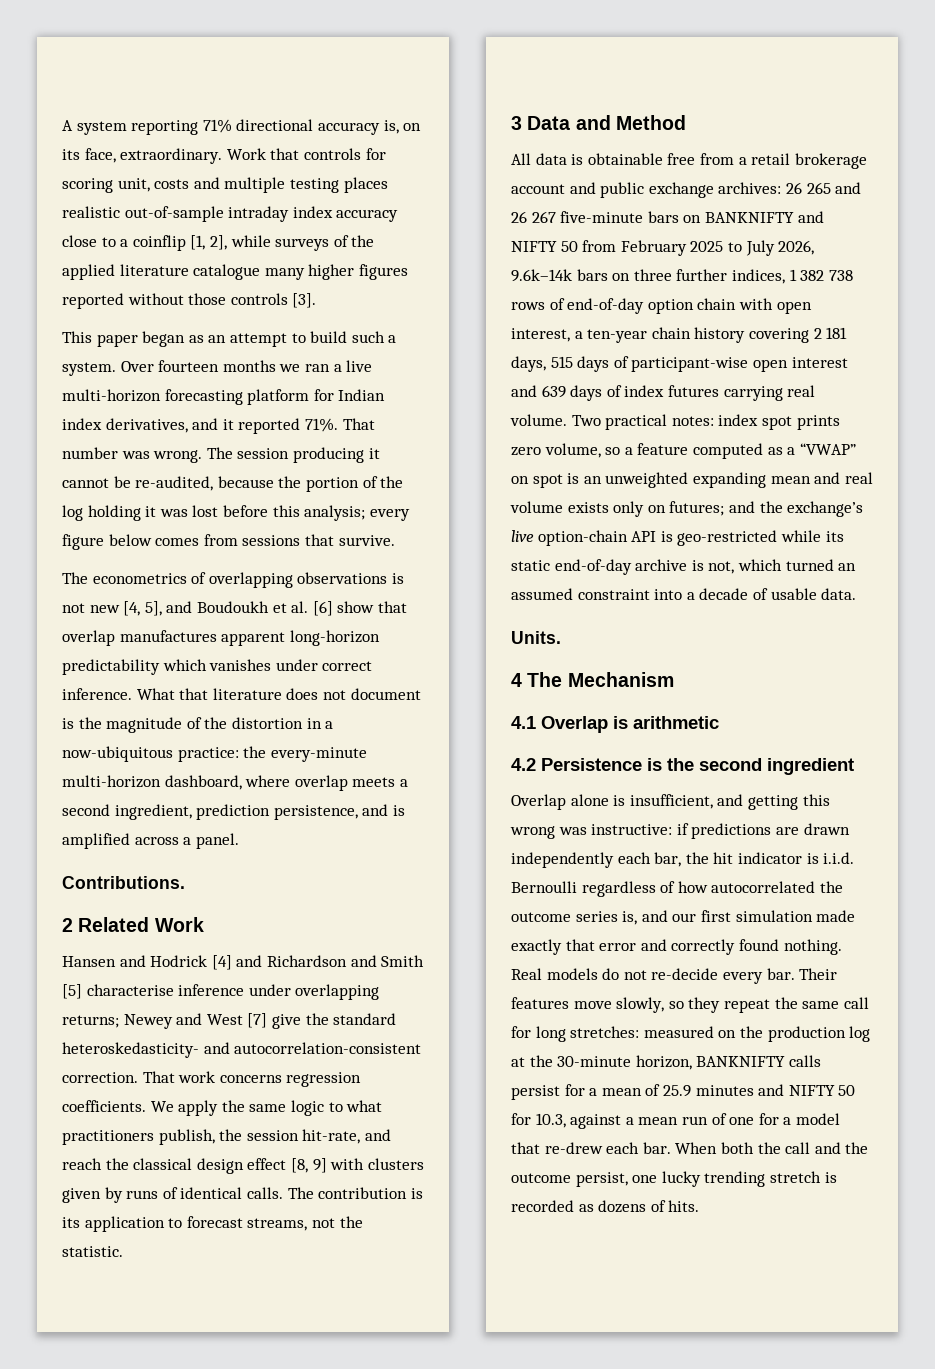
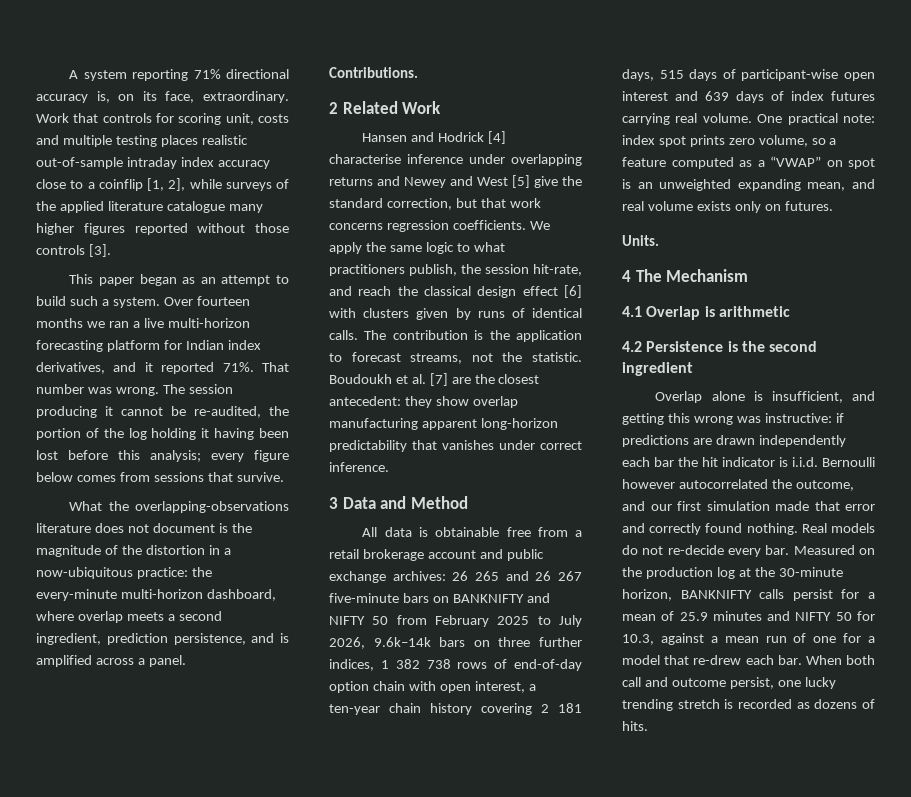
[217,476,274,488] because -> (261, 412) none
[159,509,188,517] was -> [214,428,289,440] having been
[62,572,404,588] [62,601,407,616] [62,630,380,646] [62,659,373,675] [62,688,209,700] The econometrics of overlapping observations is not new [4, 5], and Boudoukh et al. [6] show that overlap manufactures apparent long-horizon predictability which vanishes under correct inference. What that -> [69,501,289,513] What the overlapping-observations
[236,955,425,967] [62,984,82,999] and Richardson and Smith [5] -> (507, 137) none
[62,1015,119,1028] returns; -> [329,176,400,186] returns and
[247,1013,268,1028] [7] -> [512,175,530,188] [5]
[62,1042,422,1058] [62,1071,175,1083] heteroskedasticity- and autocorrelation-consistent correction. That -> [386,198,506,210] correction, but that
[290,1158,327,1173] [8, 9] -> [564,285,582,298] [6]
[62,1217,80,1228] its -> [489,330,510,340] the
(123, 1251) none -> [329,373,540,386] [329,396,518,408] [329,418,558,430] [329,440,582,452] [329,462,389,472] Boudoukh et al. [7] are the closest antecedent: they show overlap manufacturing apparent long-horizon predictability that vanishes under correct inference.
[571,414,714,430] Two practical notes: -> [757,113,875,125] One practical note:
[770,476,811,484] mean -> [807,182,846,191] mean,
[669,501,864,517] [511,530,844,546] [511,559,857,575] [511,588,857,600] futures; and the exchange’s live option-chain API is geo-restricted while its static end-of-day archive is not, which turned an assumed constraint into a decade of usable data. -> [784,201,833,211] futures.
[654,852,682,867] bar, -> [654,457,674,467] bar
[581,881,843,897] [511,911,638,925] regardless of how autocorrelated the outcome series is, -> [622,479,854,491] however autocorrelated the outcome,
[511,939,562,955] exactly -> (809, 506) none
[799,968,838,980] [511,997,869,1013] [511,1026,714,1042] Their features move slowly, so they repeat the same call for long stretches: measured -> [793,545,855,555] Measured
[757,1142,781,1154] the -> (875, 660) none
[845,1142,869,1154] the -> (668, 682) none

